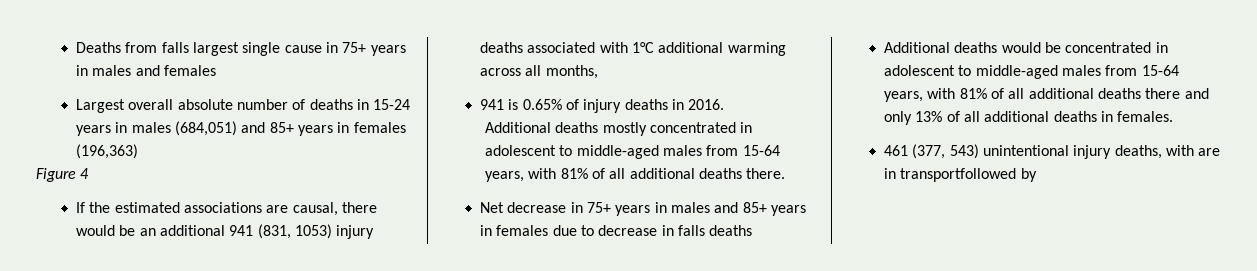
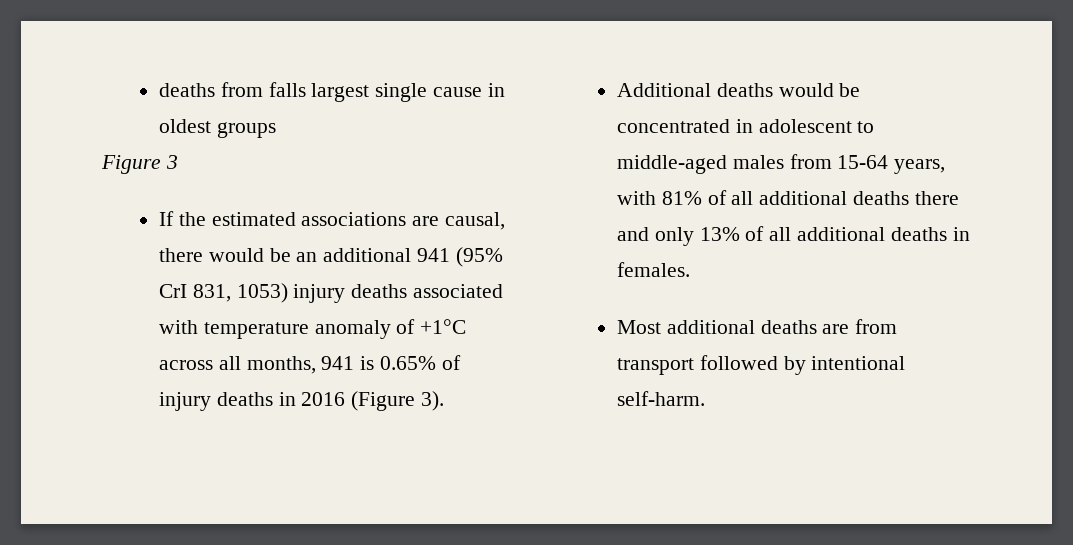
[76,42,122,53] Deaths -> [159,83,216,97] deaths
[342,42,406,56] [76,65,217,76] [76,99,411,113] [76,121,406,136] [76,144,139,159] 75+ years in males and females // Largest overall absolute number of deaths in 15-24 years in males (684,051) and 85+ years in females (196,363) -> [159,119,276,138] oldest groups
[80,168,90,179] 4 -> [165,155,178,169] 3
[257,224,291,239] (831, -> [455,247,503,267] [159,284,231,302] (95% CrI 831,
[632,42,786,56] 1°C additional warming -> [203,319,467,339] temperature anomaly of +1°C
(598, 72) // -> (316, 365) none
[688,99,725,110] [485,122,753,136] [485,145,780,159] [485,168,786,182] [480,202,807,216] [480,225,753,236] 2016. // Additional deaths mostly concentrated in adolescent to middle-aged males from 15-64 years, with 81% of all additional deaths there. // Net decrease in 75+ years in males and 85+ years in females due to decrease in falls deaths -> [301,391,445,411] 2016 (Figure 3).
[884,144,1221,159] [884,168,1037,182] 461 (377, 543) unintentional injury deaths, with are in transportfollowed by -> [617,319,898,334] [617,355,906,375] [617,391,706,406] Most additional deaths are from transport followed by intentional self-harm.

